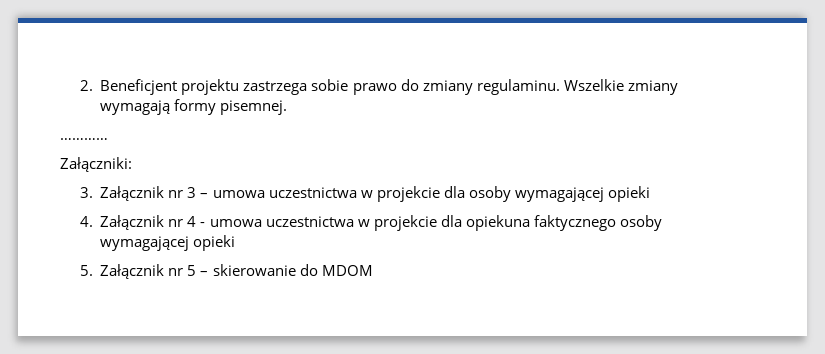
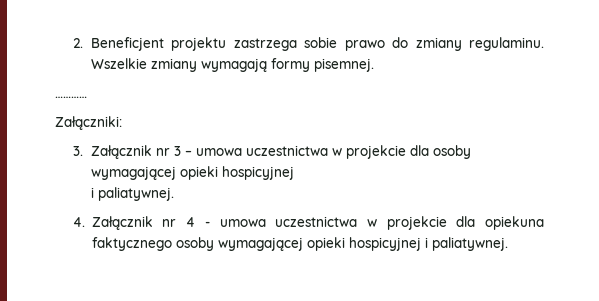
(650, 194) none -> [221,166,294,180] [90,187,174,201] hospicyjnej // i paliatywnej.
[79,264,373,279] // 5. Załącznik nr 5 – skierowanie do MDOM -> [348,237,508,251] hospicyjnej i paliatywnej.

